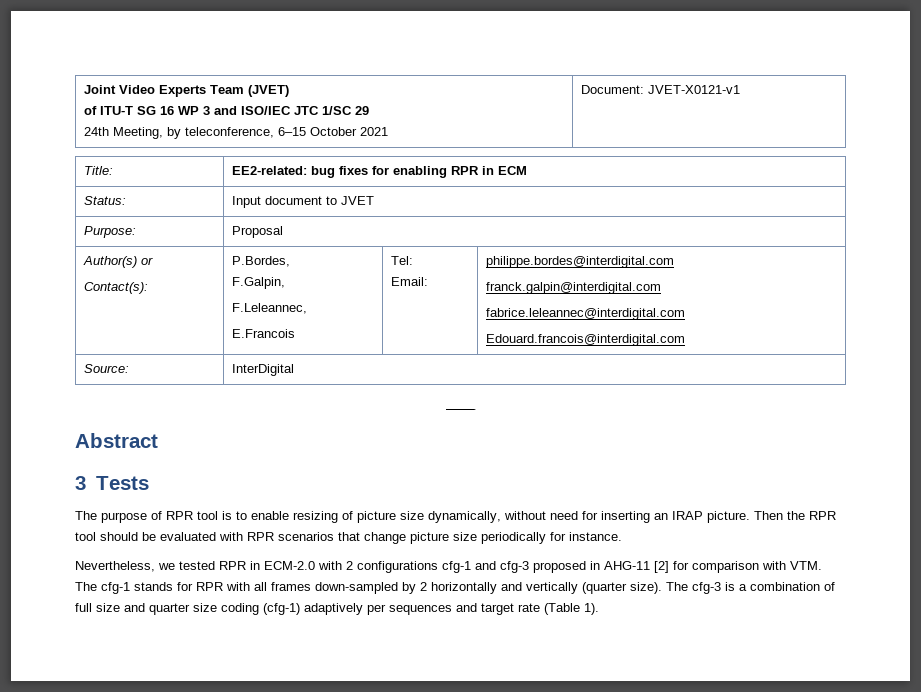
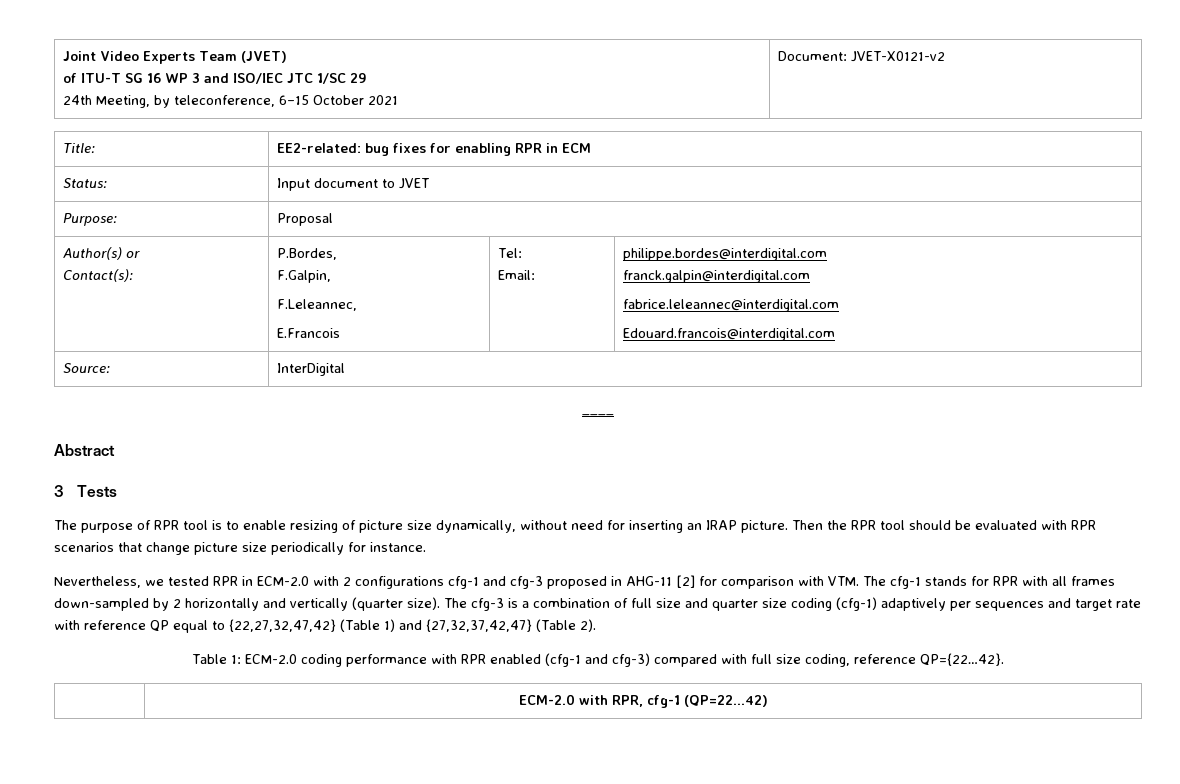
[648,85,741,94] JVET-X0121-v1 -> [850,51,945,62] JVET-X0121-v2
[544,603,599,615] (Table 1). -> [54,619,596,633] [192,653,1004,667] [518,694,768,708] with reference QP equal to {22,27,32,47,42} (Table 1) and {27,32,37,42,47} (Table 2). // Table 1: ECM-2.0 coding performance with RPR enabled (cfg-1 and cfg-3) compared with full size coding, reference QP={22…42}. // | ECM-2.0 with RPR, cfg-1 (QP=22...42)

